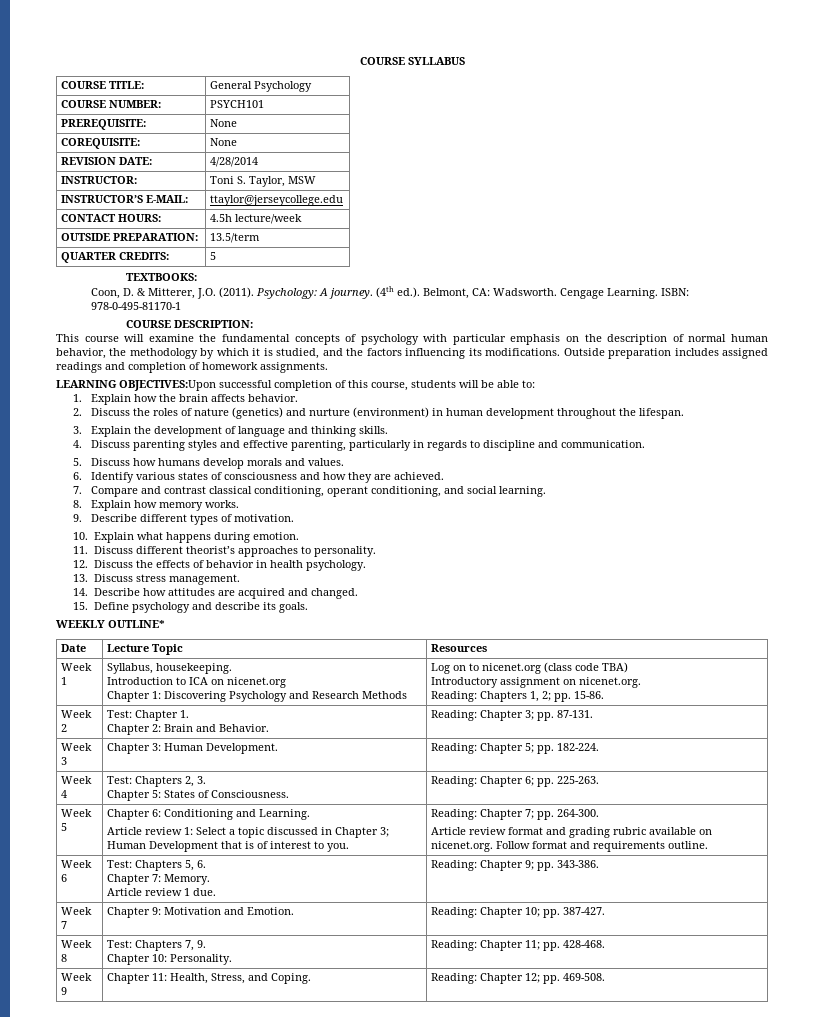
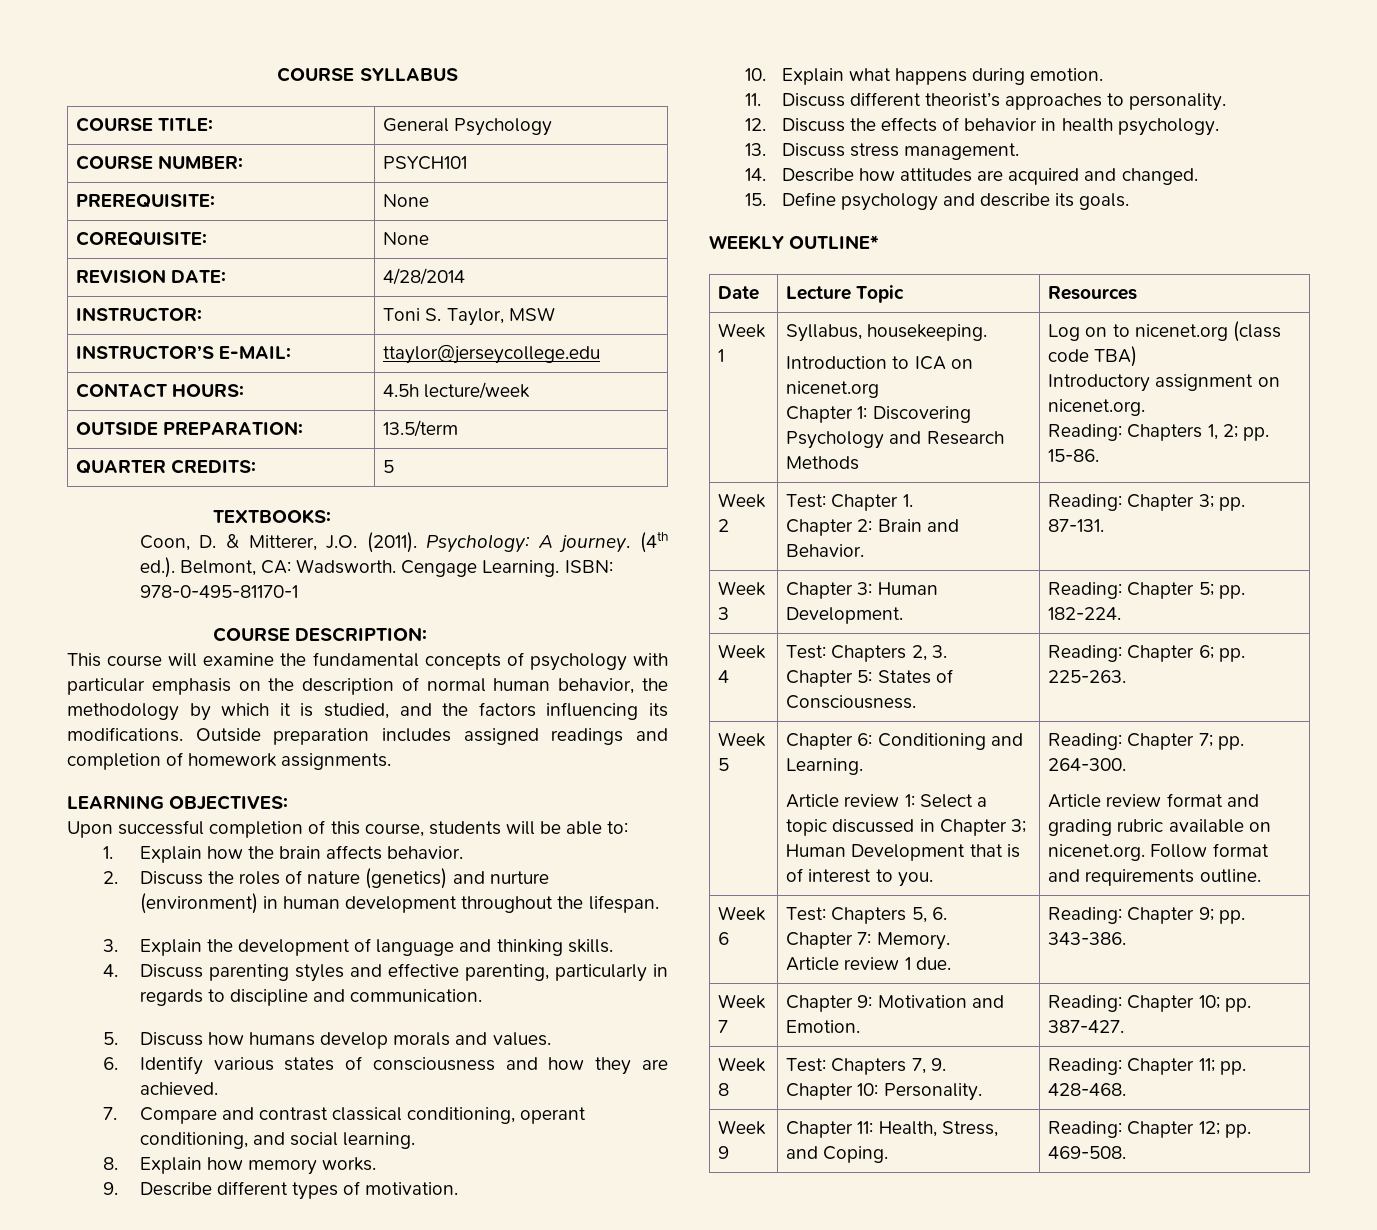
[119,380,216,391] OBJECTIVES:Upon -> [169,795,289,811] [67,821,113,838] OBJECTIVES: // Upon

